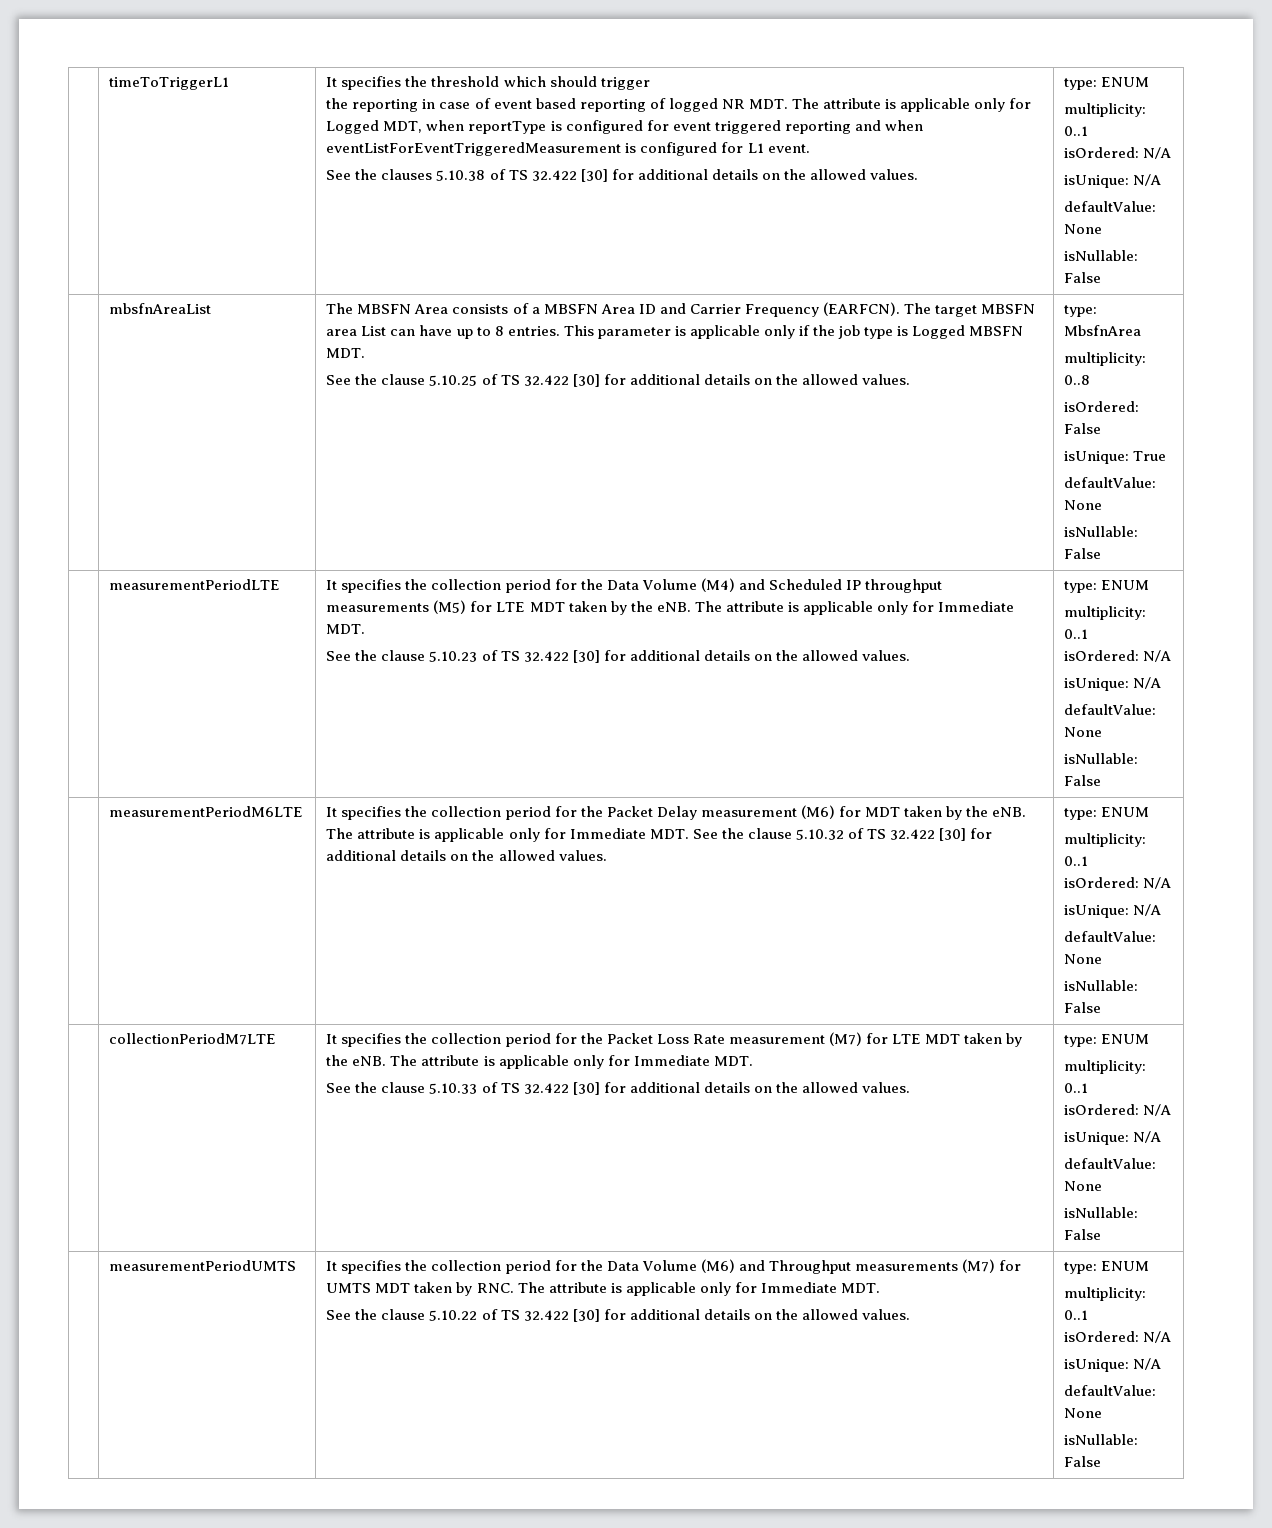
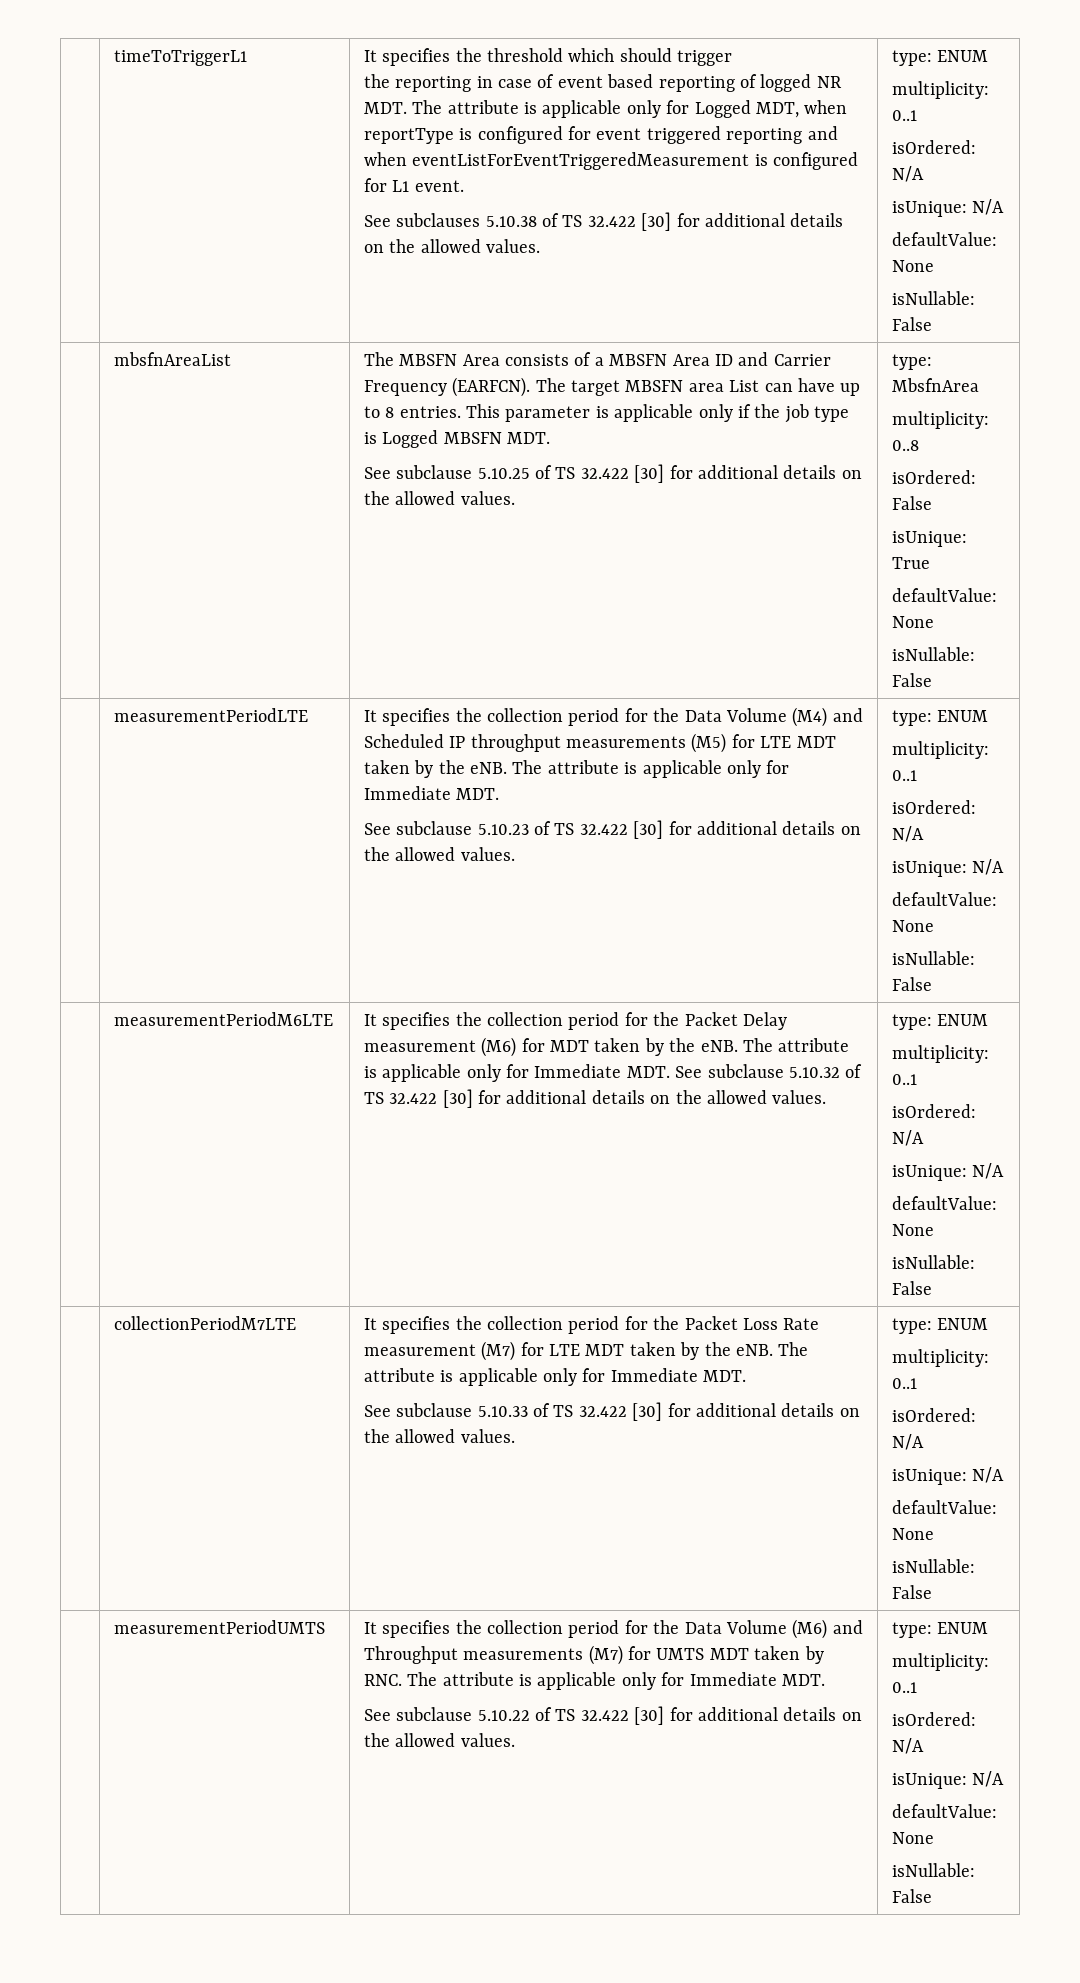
[355,169,433,180] the clauses -> [396,213,481,227] subclauses
[355,374,426,385] the clause -> [396,465,473,479] subclause
[355,650,426,661] the clause -> [396,821,473,835] subclause
[721,828,792,839] the clause -> [707,1064,784,1078] subclause
[355,1082,426,1093] the clause -> [396,1403,473,1417] subclause
[355,1309,426,1320] the clause -> [396,1707,473,1721] subclause

